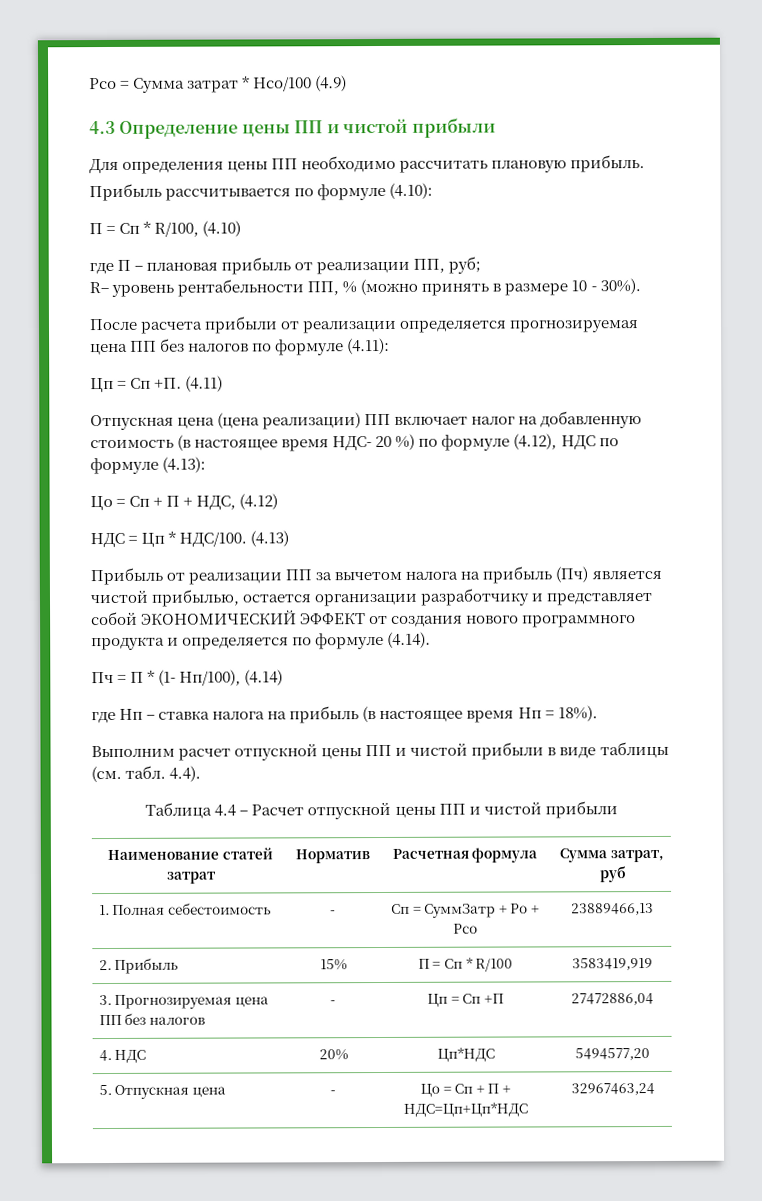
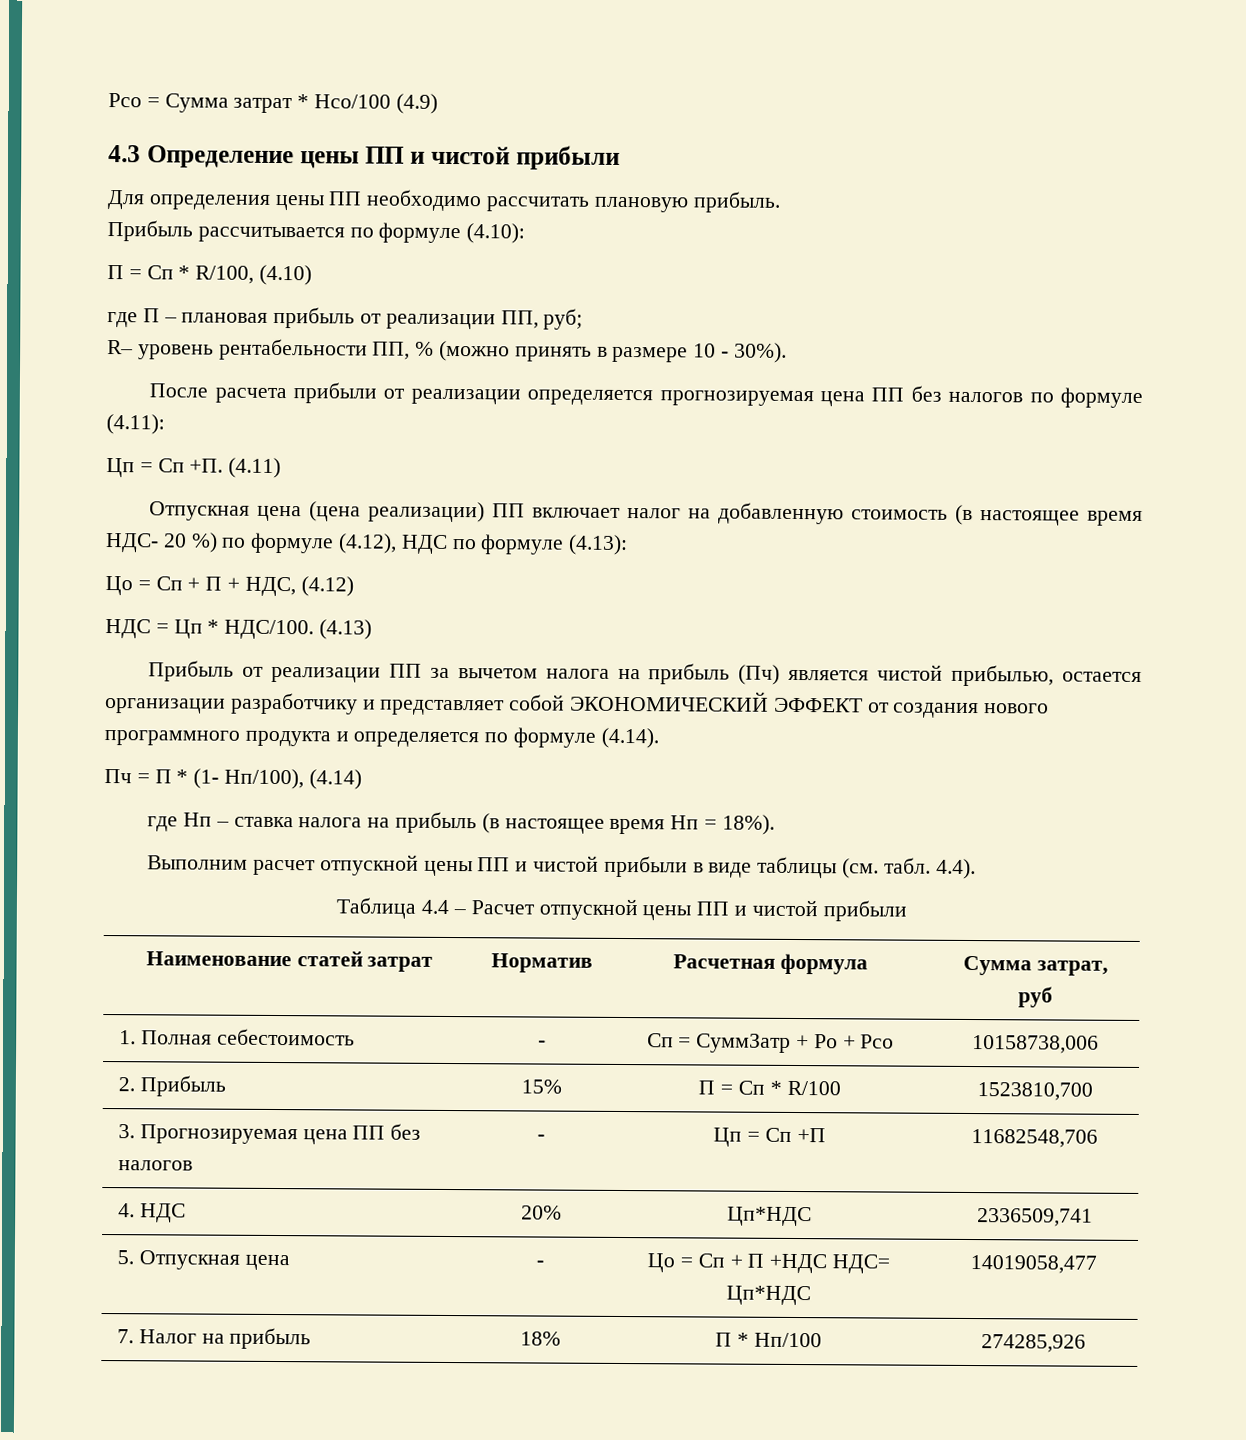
[571,903,654,916] 23889466,13 -> [971,1035,1099,1054] 10158738,006
[572,958,653,971] 3583419,919 -> [976,1082,1093,1101] 1523810,700
[571,993,654,1006] 27472886,04 -> [970,1129,1098,1148] 11682548,706
[575,1048,650,1061] 5494577,20 -> [976,1208,1093,1227] 2336509,741
[502,1084,512,1094] [403,1102,528,1117] [570,1082,655,1096] + НДС=Цп+Цп*НДС | 32967463,24 -> [769,1253,890,1274] [725,1285,811,1306] [969,1255,1097,1274] [116,1327,312,1350] [519,1331,561,1346] [715,1332,822,1348] [980,1334,1086,1353] +НДС НДС= Цп*НДС | 14019058,477 // 7. Налог на прибыль | 18% | П * Нп/100 | 274285,926

